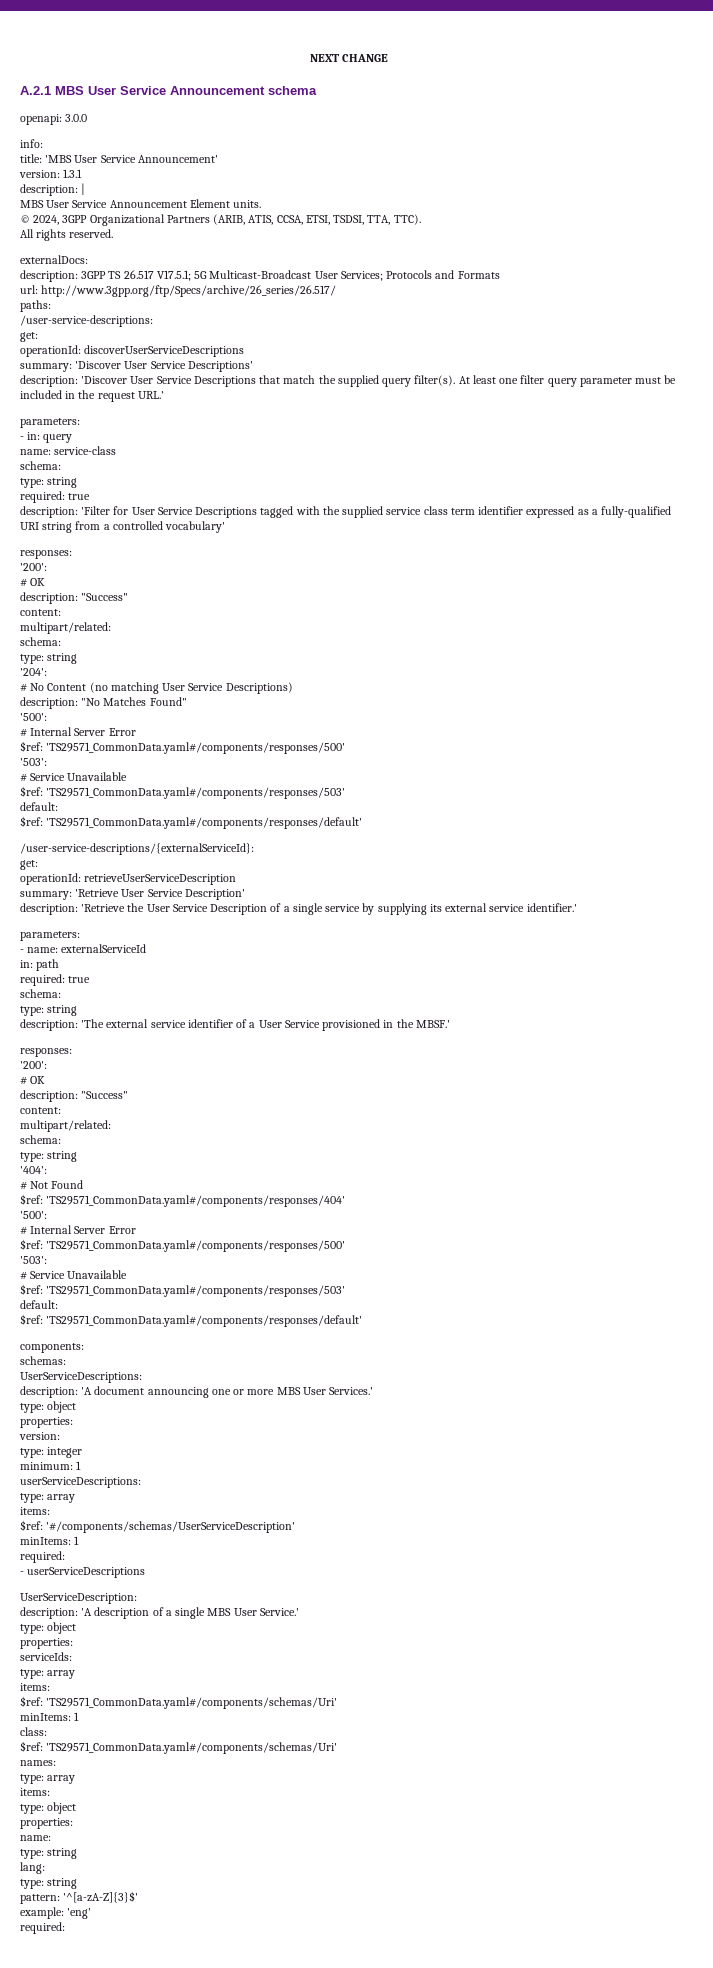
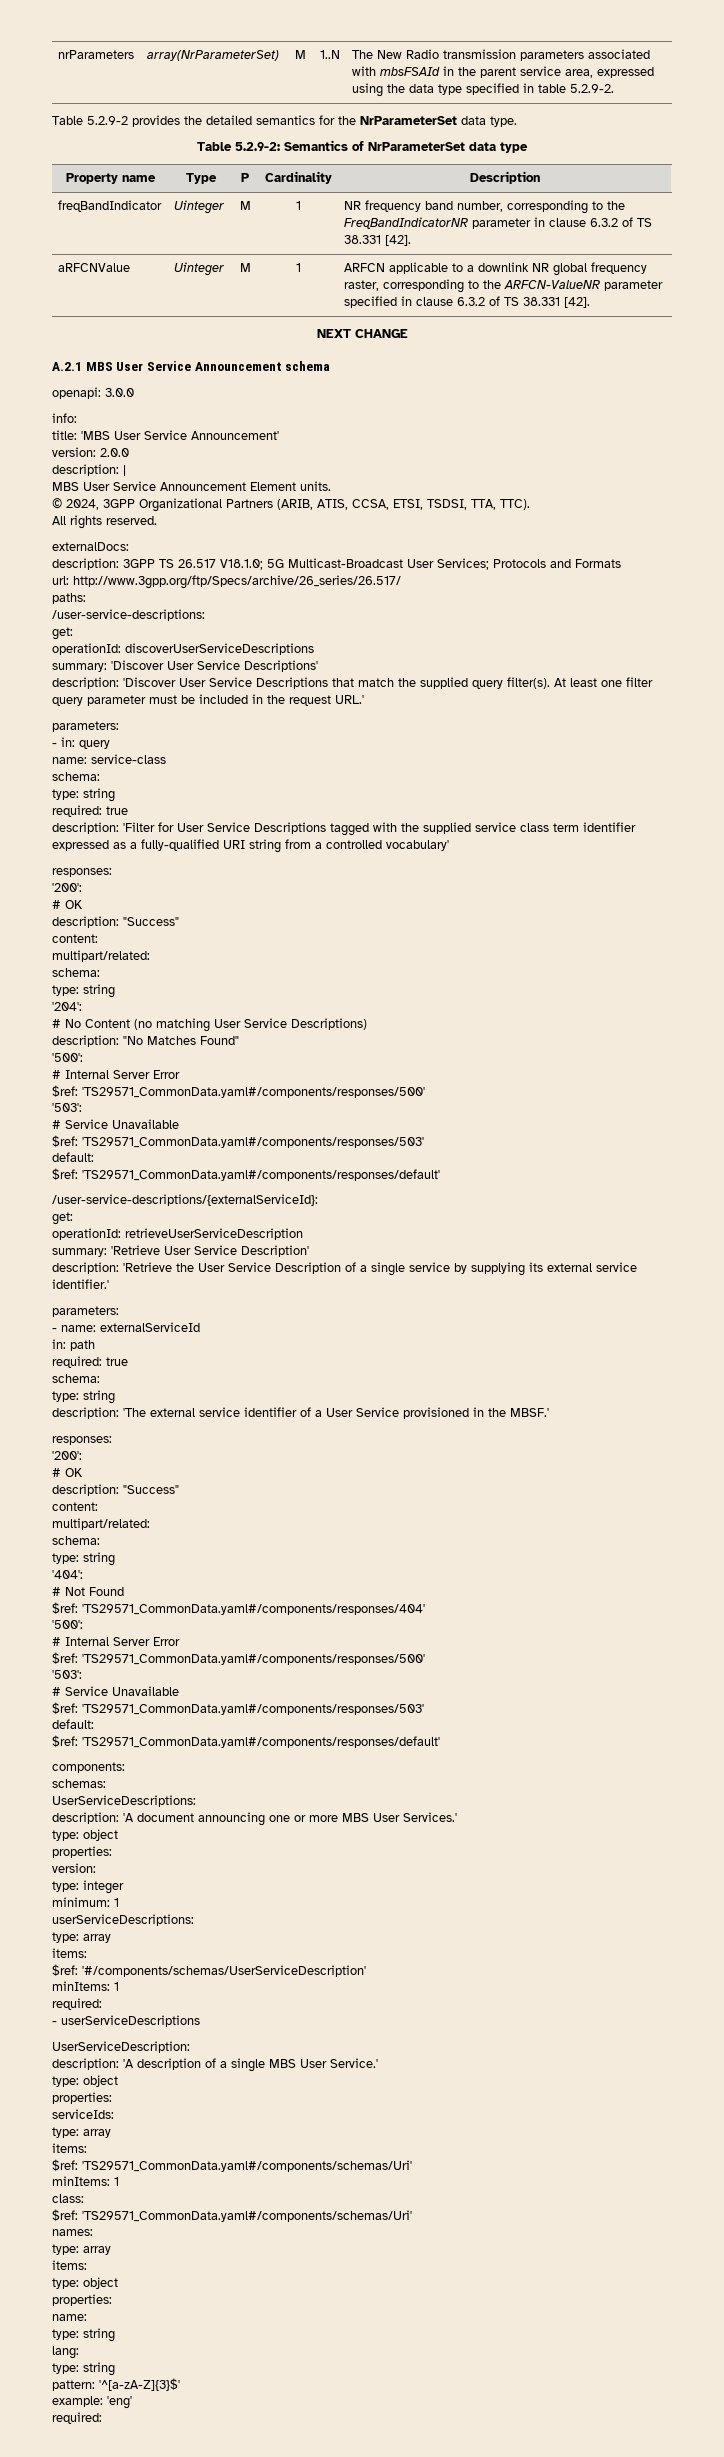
(309, 58) none -> [58,50,135,59] [147,50,280,61] [294,50,306,59] [319,50,340,59] [352,49,651,61] [352,66,655,78] [352,83,615,97] [52,115,517,127] [197,140,528,153] [66,173,156,184] [185,173,217,184] [241,173,249,182] [264,171,332,184] [470,171,540,184] [58,200,163,212] [174,200,225,214] [239,201,251,210] [295,201,301,210] [344,200,626,214] [344,217,653,229] [344,235,412,246] [58,263,131,272] [174,262,225,276] [239,263,251,272] [295,263,301,272] [344,262,648,276] [344,279,664,293] [344,296,591,308] nrParameters | array(NrParameterSet) | M | 1..N | The New Radio transmission parameters associated with mbsFSAId in the parent service area, expressed using the data type specified in table 5.2.9-2. // Table 5.2.9-2 provides the detailed semantics for the NrParameterSet data type. // Table 5.2.9-2: Semantics of NrParameterSet data type // Property name | Type | P | Cardinality | Description // freqBandIndicator | Uinteger | M | 1 | NR frequency band number, corresponding to the FreqBandIndicatorNR parameter in clause 6.3.2 of TS 38.331 [42]. // aRFCNValue | Uinteger | M | 1 | ARFCN applicable to a downlink NR global frequency raster, corresponding to the ARFCN-ValueNR parameter specified in clause 6.3.2 of TS 38.331 [42]. //
[63,169,83,178] 1.3.1 -> [100,448,129,457] 2.0.0
[156,270,191,281] V17.5.1; -> [220,559,263,570] V18.1.0;

